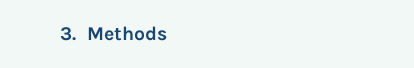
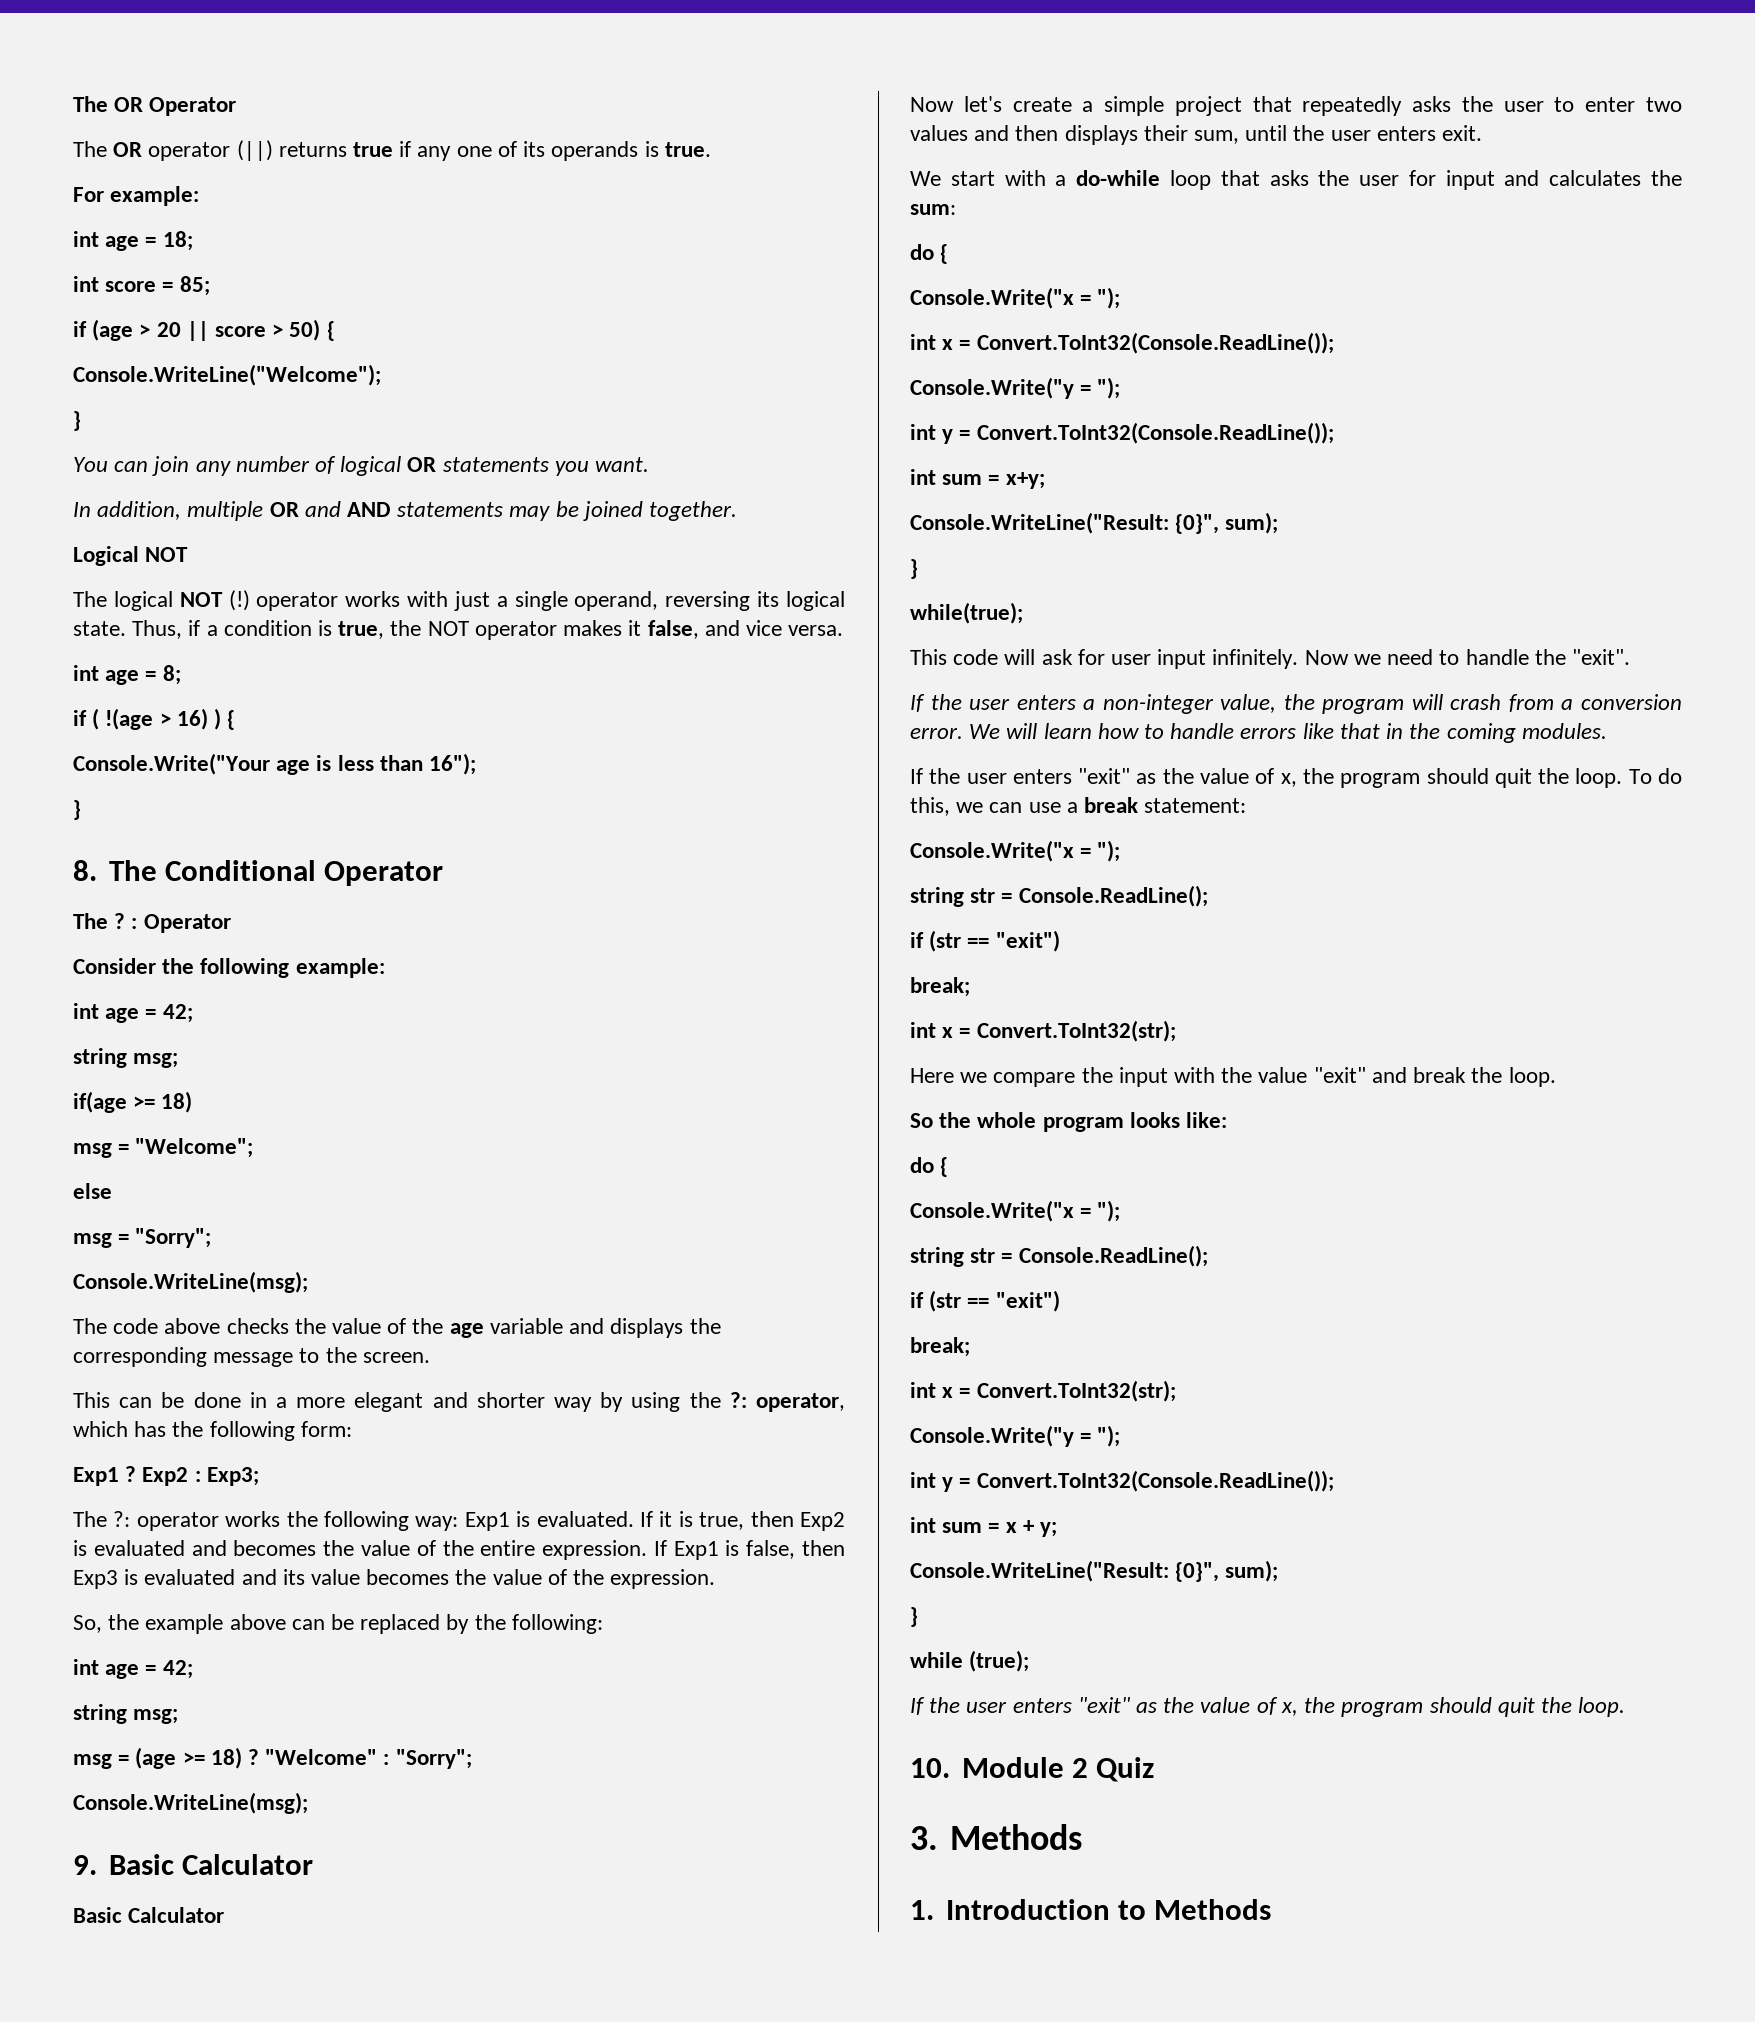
[60,27,76,41] 3. -> [73,96,237,116] [73,140,711,161] [73,186,200,206] [73,231,193,251] [73,276,210,296] [73,319,335,341] [73,364,381,386] [73,411,81,431] [73,456,650,476] [73,501,738,521] [73,546,189,566] [73,590,845,611] [73,620,844,640] [73,665,181,685] [73,708,236,730] [73,753,477,775] [73,800,81,820] [73,860,444,886] [73,913,231,933] [73,958,385,978] [73,1003,193,1023] [73,1048,179,1068] [73,1091,193,1113] [73,1138,254,1158] [73,1183,112,1199] [73,1228,212,1248] [73,1271,308,1293] [73,1318,721,1338] [73,1347,430,1367] [73,1392,846,1412] [73,1421,352,1441] [73,1466,259,1486] [73,1511,845,1531] [73,1540,846,1560] [73,1569,716,1589] [73,1614,603,1634] [73,1659,193,1679] [73,1704,179,1724] [73,1747,472,1769] [73,1792,308,1814] [73,1854,313,1875] [73,1907,225,1923] [910,96,1682,116] [910,125,1483,145] [910,170,1682,190] [910,204,956,215] [910,244,949,264] [910,287,1121,309] [910,332,1334,354] [910,377,1121,399] [910,422,1334,444] [910,469,1045,489] [910,512,1279,534] [910,559,918,579] [910,602,1023,624] [910,649,1630,669] [910,694,1682,714] [910,723,1607,743] [910,768,1682,788] [910,797,1247,816] [910,840,1121,862] [910,885,1208,907] [910,930,1060,952] [910,977,970,997] [910,1020,1176,1042] [910,1067,1556,1087] [910,1112,1228,1132] [910,1157,949,1177] [910,1200,1121,1222] [910,1245,1208,1267] [910,1290,1060,1312] [910,1337,970,1357] [910,1380,1176,1402] [910,1425,1121,1447] [910,1470,1334,1492] [910,1517,1058,1537] [910,1560,1279,1582] [910,1607,918,1627] [910,1650,1030,1672] [910,1697,1626,1717] [910,1757,1155,1782] [910,1824,1082,1850] [910,1899,1146,1920] The OR Operator // The OR operator (||) returns true if any one of its operands is true. // For example: // int age = 18; // int score = 85; // if (age > 20 || score > 50) { // Console.WriteLine("Welcome"); // } // You can join any number of logical OR statements you want. // In addition, multiple OR and AND statements may be joined together. // Logical NOT // The logical NOT (!) operator works with just a single operand, reversing its logical state. Thus, if a condition is true, the NOT operator makes it false, and vice versa. // int age = 8; // if ( !(age > 16) ) { // Console.Write("Your age is less than 16"); // } // 8. The Conditional Operator // The ? : Operator // Consider the following example: // int age = 42; // string msg; // if(age >= 18) // msg = "Welcome"; // else // msg = "Sorry"; // Console.WriteLine(msg); // The code above checks the value of the age variable and displays the corresponding message to the screen. // This can be done in a more elegant and shorter way by using the ?: operator, which has the following form: // Exp1 ? Exp2 : Exp3; // The ?: operator works the following way: Exp1 is evaluated. If it is true, then Exp2 is evaluated and becomes the value of the entire expression. If Exp1 is false, then Exp3 is evaluated and its value becomes the value of the expression. // So, the example above can be replaced by the following: // int age = 42; // string msg; // msg = (age >= 18) ? "Welcome" : "Sorry"; // Console.WriteLine(msg); // 9. Basic Calculator // Basic Calculator // Now let's create a simple project that repeatedly asks the user to enter two values and then displays their sum, until the user enters exit. // We start with a do-while loop that asks the user for input and calculates the sum: // do { // Console.Write("x = "); // int x = Convert.ToInt32(Console.ReadLine()); // Console.Write("y = "); // int y = Convert.ToInt32(Console.ReadLine()); // int sum = x+y; // Console.WriteLine("Result: {0}", sum); // } // while(true); // This code will ask for user input infinitely. Now we need to handle the "exit". // If the user enters a non-integer value, the program will crash from a conversion error. We will learn how to handle errors like that in the coming modules. // If the user enters "exit" as the value of x, the program should quit the loop. To do this, we can use a break statement: // Console.Write("x = "); // string str = Console.ReadLine(); // if (str == "exit") // break; // int x = Convert.ToInt32(str); // Here we compare the input with the value "exit" and break the loop. // So the whole program looks like: // do { // Console.Write("x = "); // string str = Console.ReadLine(); // if (str == "exit") // break; // int x = Convert.ToInt32(str); // Console.Write("y = "); // int y = Convert.ToInt32(Console.ReadLine()); // int sum = x + y; // Console.WriteLine("Result: {0}", sum); // } // while (true); // If the user enters "exit" as the value of x, the program should quit the loop. // 10. Module 2 Quiz // 3. Methods // 1. Introduction to

